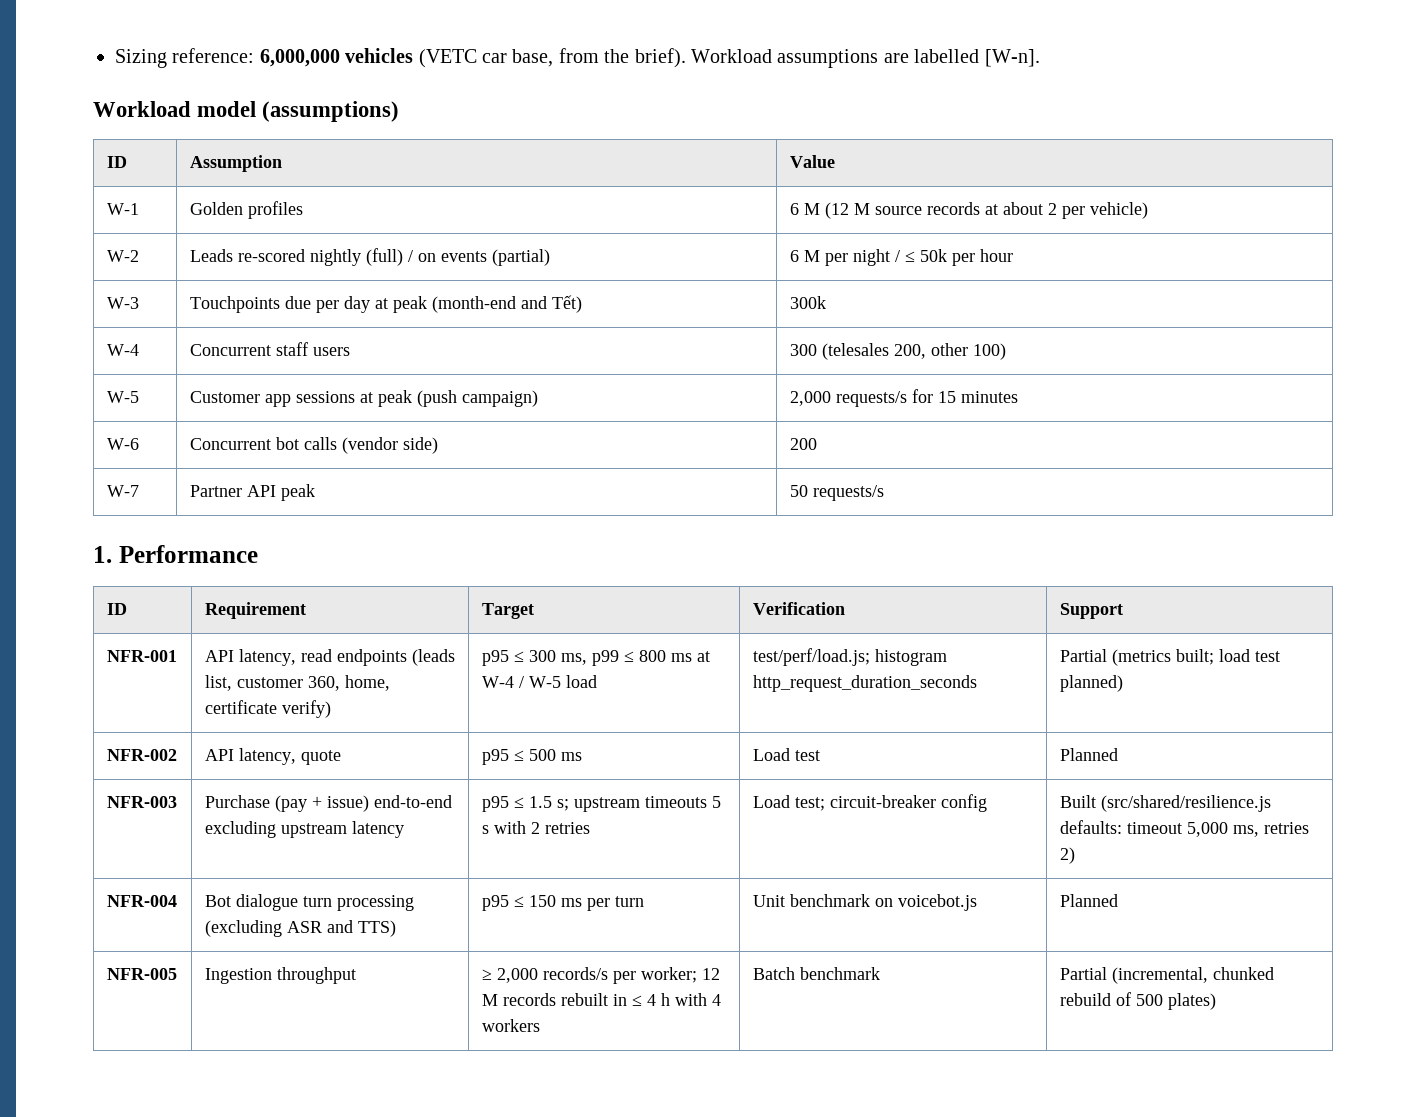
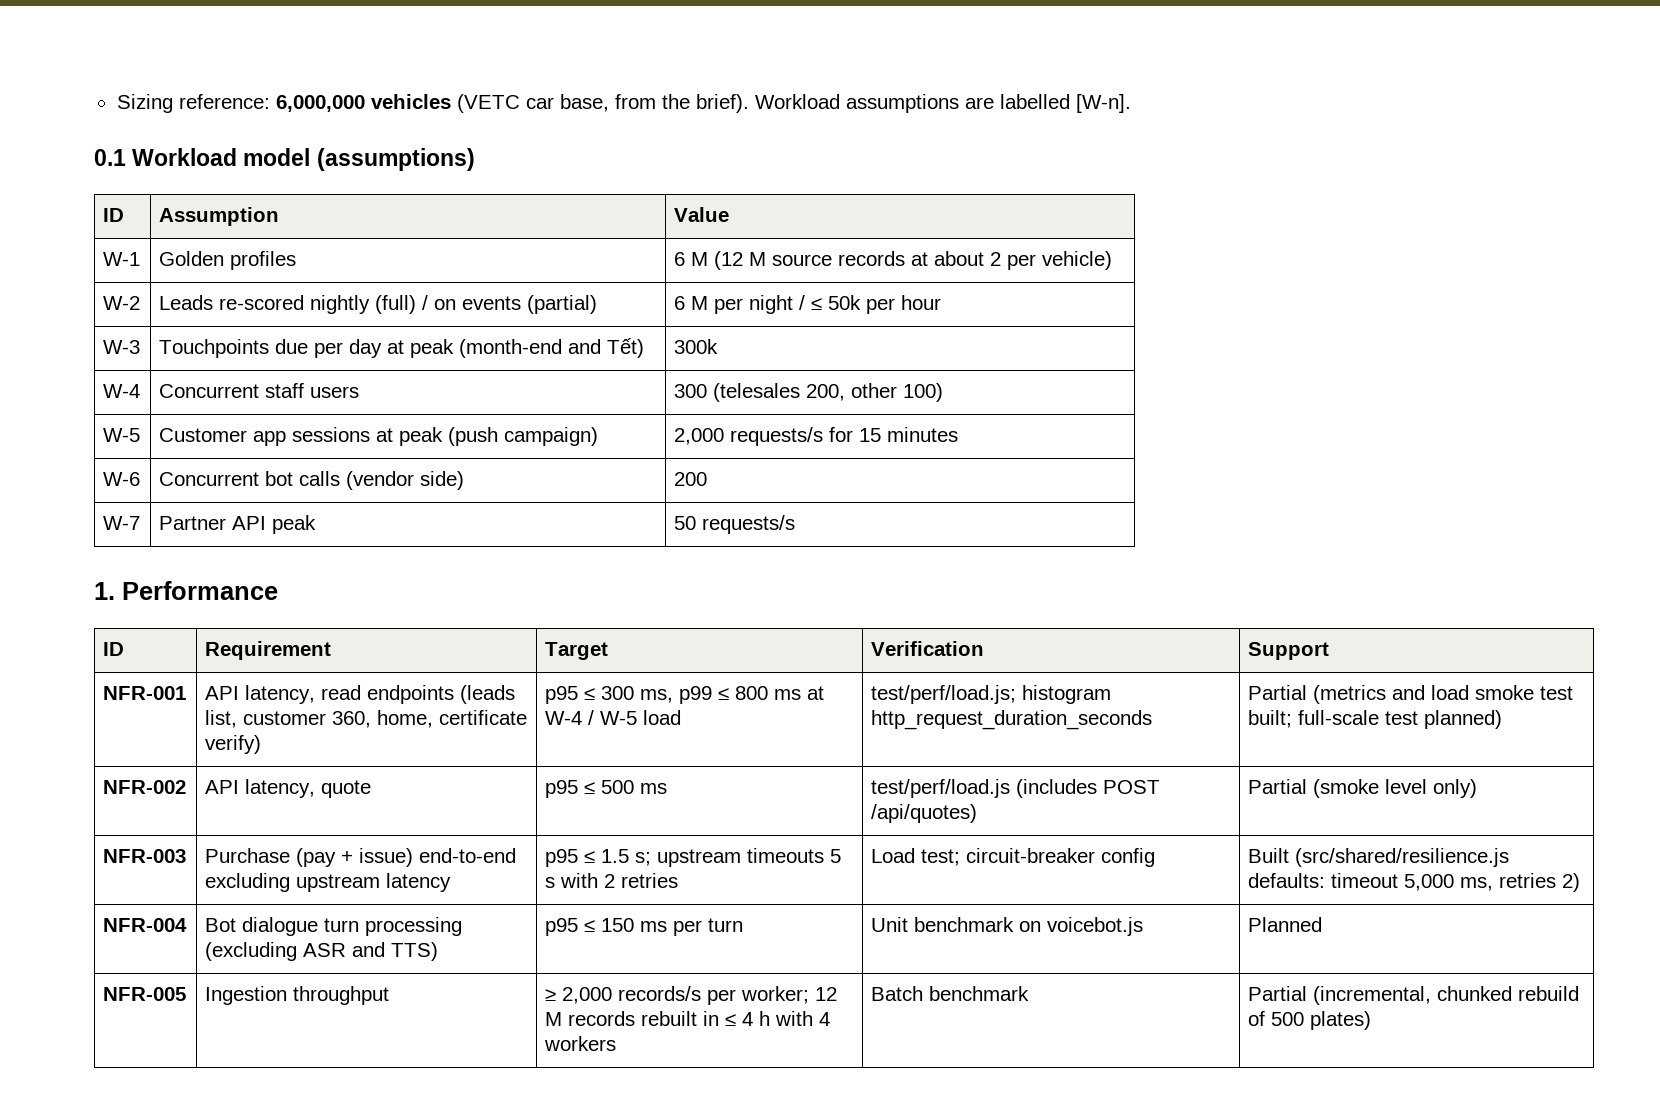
(1040, 58) none -> [94,149,126,166] 0.1
[1175,649,1250,665] built; load -> [1392,685,1574,700] [1248,710,1380,728] and load smoke test built; full-scale
[752,748,820,761] [1059,748,1118,761] Load test | Planned -> [871,779,1161,798] [871,804,978,823] [1248,779,1478,798] test/perf/load.js (includes POST /api/quotes) | Partial (smoke level only)

